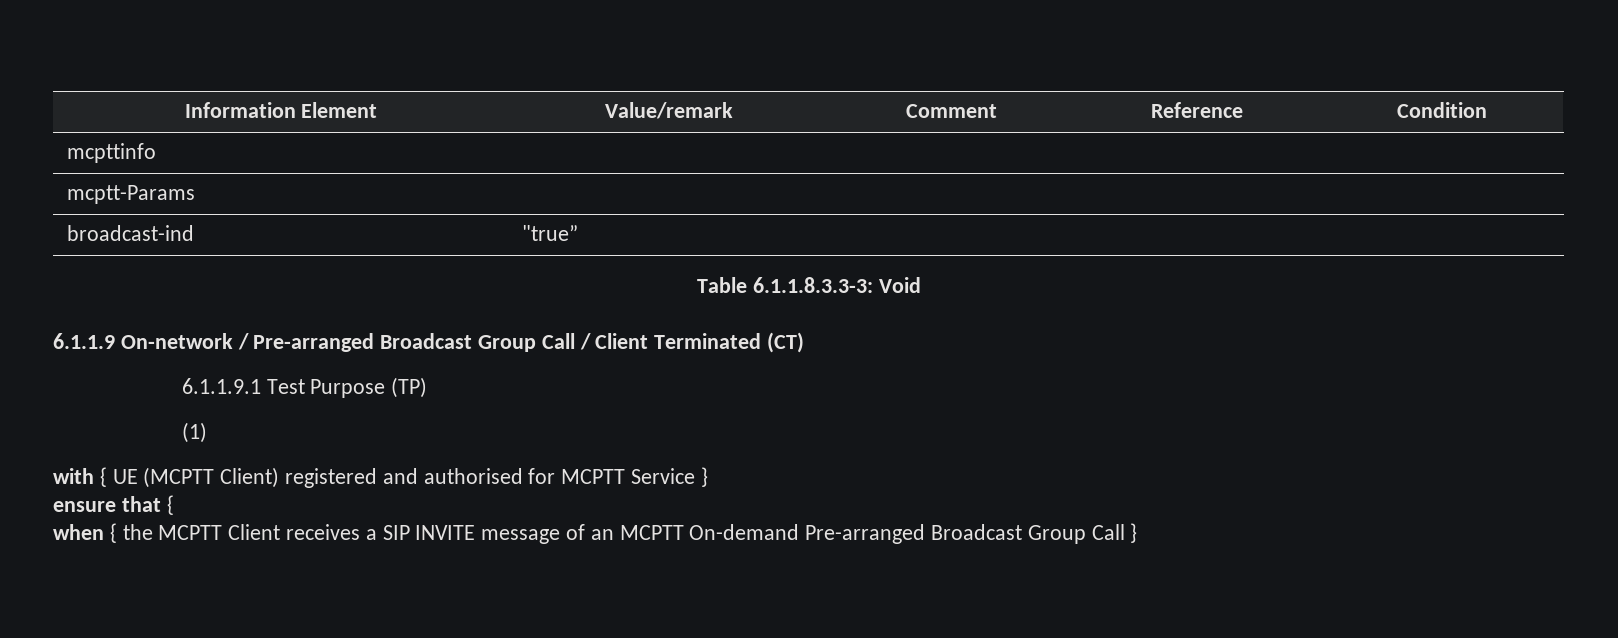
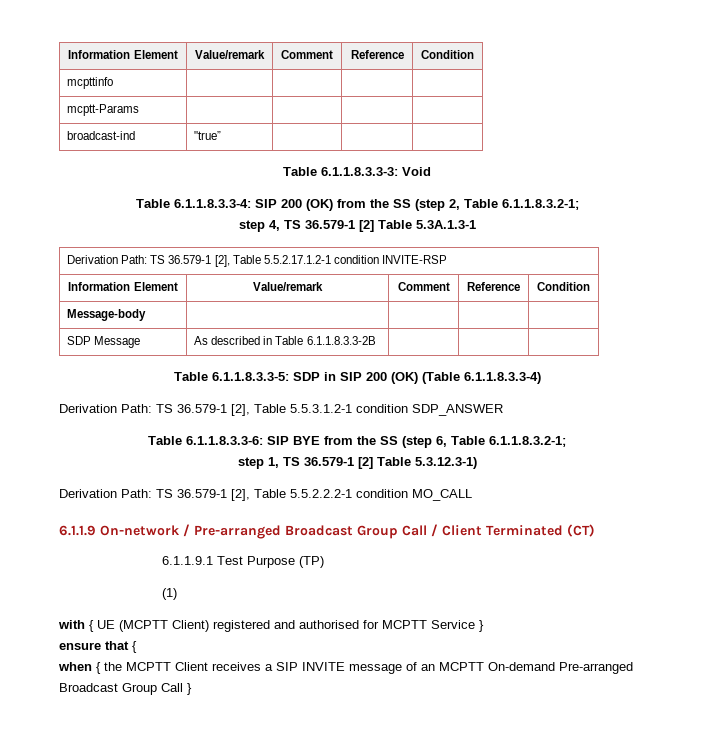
(921, 285) none -> [135,199,579,211] [238,220,476,232] [67,255,447,267] [68,282,178,291] [253,282,323,291] [397,282,450,291] [467,282,520,291] [537,282,590,291] [67,309,147,321] [67,336,141,348] [194,336,376,345] [173,372,541,384] [59,404,503,416] [148,436,566,448] [237,457,477,469] [59,489,472,501] // Table 6.1.1.8.3.3-4: SIP 200 (OK) from the SS (step 2, Table 6.1.1.8.3.2-1; // step 4, TS 36.579-1 [2] Table 5.3A.1.3-1 // Derivation Path: TS 36.579-1 [2], Table 5.5.2.17.1.2-1 condition INVITE-RSP // Information Element | Value/remark | Comment | Reference | Condition // Message-body | | | | // SDP Message | As described in Table 6.1.1.8.3.3-2B | | | // Table 6.1.1.8.3.3-5: SDP in SIP 200 (OK) (Table 6.1.1.8.3.3-4) // Derivation Path: TS 36.579-1 [2], Table 5.5.3.1.2-1 condition SDP_ANSWER // Table 6.1.1.8.3.3-6: SIP BYE from the SS (step 6, Table 6.1.1.8.3.2-1; // step 1, TS 36.579-1 [2] Table 5.3.12.3-1) // Derivation Path: TS 36.579-1 [2], Table 5.5.2.2.2-1 condition MO_CALL

